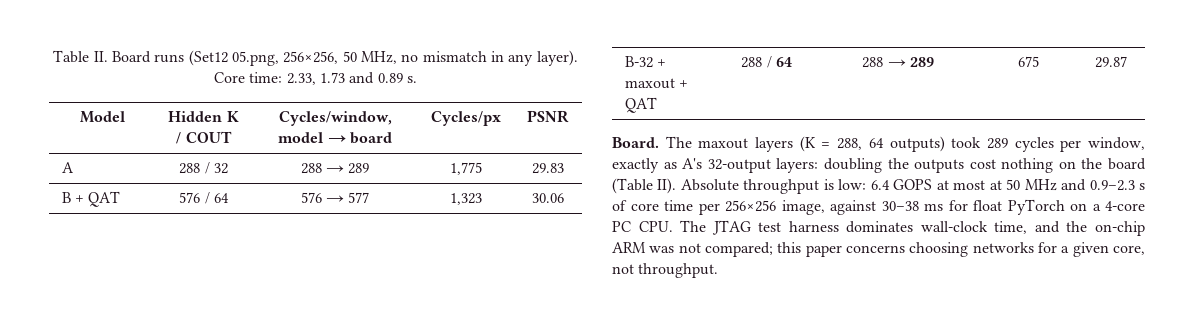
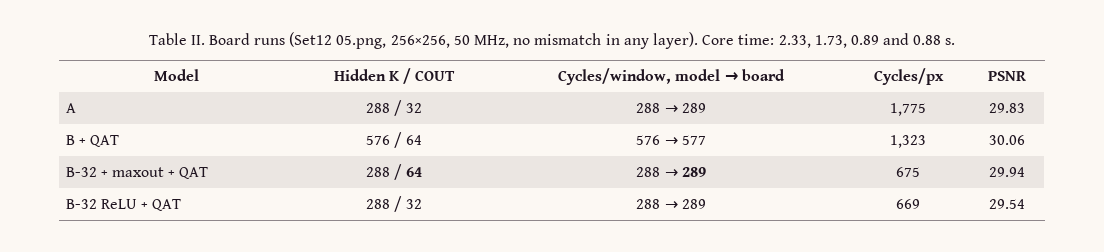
[319,72,403,84] 1.73 and 0.89 -> [814,33,942,48] 1.73, 0.89 and 0.88
[1094,56,1127,68] [612,136,1145,152] [612,158,1146,173] [612,178,1146,194] [612,199,1145,215] [612,220,1145,236] [612,242,1145,257] [612,263,719,278] 29.87 // Board. The maxout layers (K = 288, 64 outputs) took 289 cycles per window, exactly as A's 32-output layers: doubling the outputs cost nothing on the board (Table II). Absolute throughput is low: 6.4 GOPS at most at 50 MHz and 0.9–2.3 s of core time per 256×256 image, against 30–38 ms for float PyTorch on a 4-core PC CPU. The JTAG test harness dominates wall-clock time, and the on-chip ARM was not compared; this paper concerns choosing networks for a given core, not throughput. -> [988,167,1025,177] [65,199,182,211] [365,196,423,212] [636,199,706,209] [896,199,920,209] [988,199,1025,209] 29.94 // B-32 ReLU + QAT | 288 / 32 | 288 → 289 | 669 | 29.54

